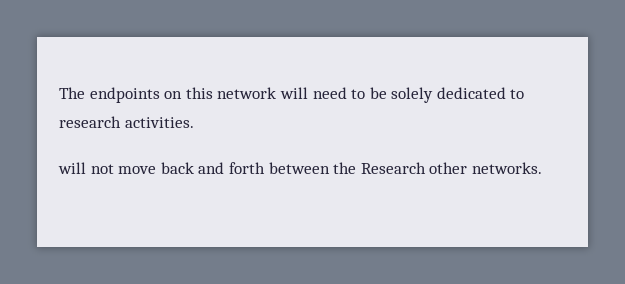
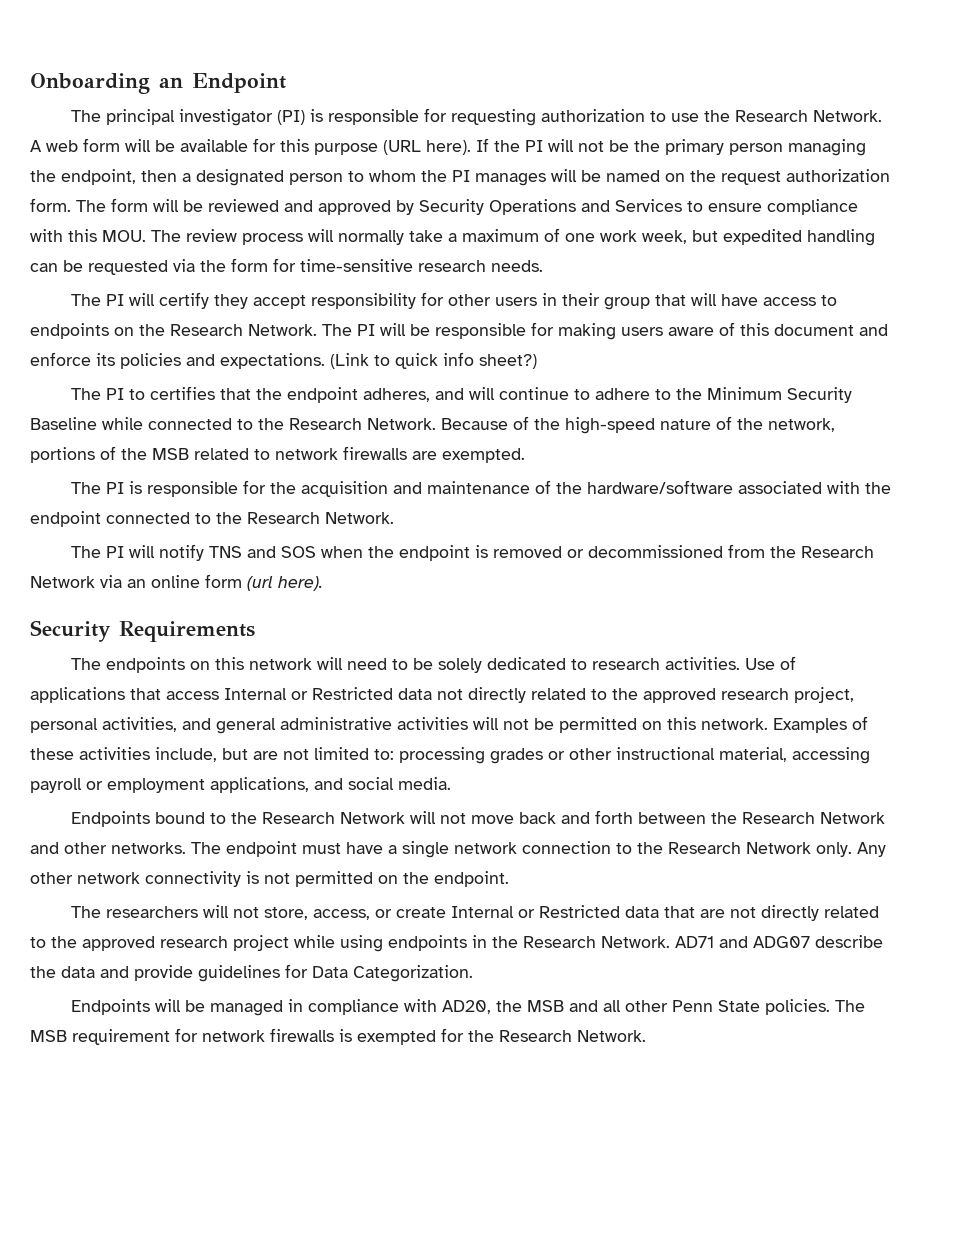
(59, 93) none -> [30,73,286,94] [71,108,883,126] [30,138,866,156] [30,169,890,186] [30,198,858,215] [30,228,875,246] [30,258,543,275] [71,292,838,310] [30,322,888,340] [30,352,537,369] [71,386,853,403] [30,416,835,434] [30,446,525,463] [71,480,892,497] [30,511,394,527] [71,544,875,561] [30,574,323,591] [30,620,255,642] Onboarding an Endpoint // The principal investigator (PI) is responsible for requesting authorization to use the Research Network. A web form will be available for this purpose (URL here). If the PI will not be the primary person managing the endpoint, then a designated person to whom the PI manages will be named on the request authorization form. The form will be reviewed and approved by Security Operations and Services to ensure compliance with this MOU. The review process will normally take a maximum of one work week, but expedited handling can be requested via the form for time-sensitive research needs. // The PI will certify they accept responsibility for other users in their group that will have access to endpoints on the Research Network. The PI will be responsible for making users aware of this document and enforce its policies and expectations. (Link to quick info sheet?) // The PI to certifies that the endpoint adheres, and will continue to adhere to the Minimum Security Baseline while connected to the Research Network. Because of the high-speed nature of the network, portions of the MSB related to network firewalls are exempted. // The PI is responsible for the acquisition and maintenance of the hardware/software associated with the endpoint connected to the Research Network. // The PI will notify TNS and SOS when the endpoint is removed or decommissioned from the Research Network via an online form (url here). // Security Requirements //
(194, 122) // -> [745,656,797,670] [30,687,854,703] [30,716,868,734] [30,747,870,764] [30,777,451,793] [71,811,406,827] Use of applications that access Internal or Restricted data not directly related to the approved research project, personal activities, and general administrative activities will not be permitted on this network. Examples of these activities include, but are not limited to: processing grades or other instructional material, accessing payroll or employment applications, and social media. // Endpoints bound to the Research Network
[429,162,542,174] other networks. -> [820,812,886,824] [30,841,886,858] [30,871,509,887] [71,905,880,921] [30,935,883,952] [30,964,473,982] [71,999,866,1016] [30,1028,646,1045] Network and other networks. The endpoint must have a single network connection to the Research Network only. Any other network connectivity is not permitted on the endpoint. // The researchers will not store, access, or create Internal or Restricted data that are not directly related to the approved research project while using endpoints in the Research Network. AD71 and ADG07 describe the data and provide guidelines for Data Categorization. // Endpoints will be managed in compliance with AD20, the MSB and all other Penn State policies. The MSB requirement for network firewalls is exempted for the Research Network.

